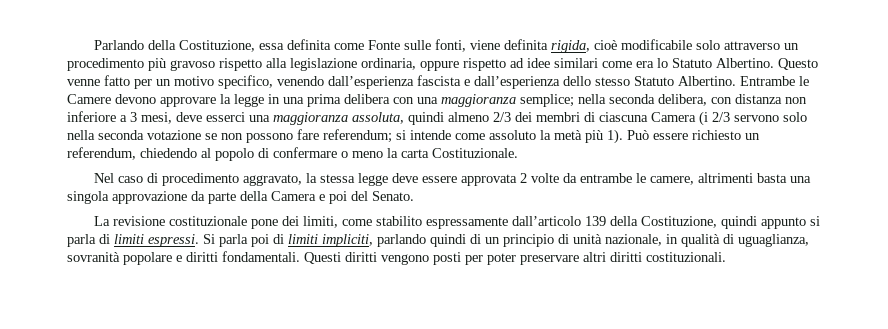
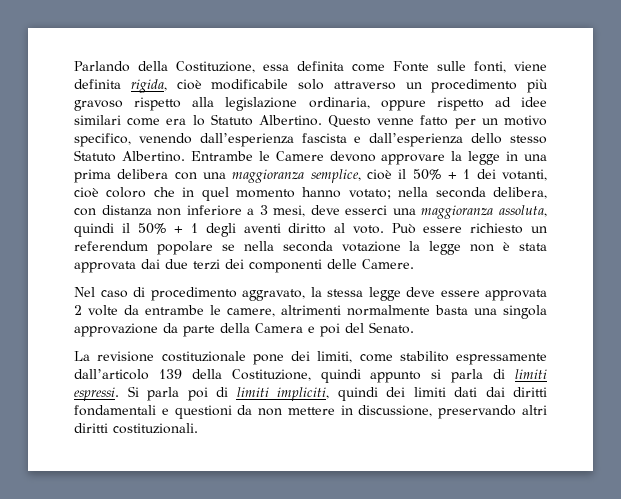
[520,94,574,107] semplice; -> [310,169,547,183] [74,187,391,201] semplice, cioè il 50% + 1 dei votanti, cioè coloro che in quel momento hanno votato;
[448,111,807,126] [67,129,760,144] [67,147,518,161] almeno 2/3 dei membri di ciascuna Camera (i 2/3 servono solo nella seconda votazione se non possono fare referendum; si intende come assoluto la metà più 1). Può essere richiesto un referendum, chiedendo al popolo di confermare o meno la carta Costituzionale. -> [121,223,547,237] [74,241,547,255] [74,259,414,273] il 50% + 1 degli aventi diritto al voto. Può essere richiesto un referendum popolare se nella seconda votazione la legge non è stata approvata dai due terzi dei componenti delle Camere.
(754, 178) none -> [347,305,430,316] normalmente
[377,234,809,247] [67,251,579,265] parlando quindi di un principio di unità nazionale, in qualità di uguaglianza, sovranità popolare e diritti fondamentali. Questi diritti vengono posti per poter preservare -> [337,387,547,401] [74,405,517,419] quindi dei limiti dati dai diritti fondamentali e questioni da non mettere in discussione, preservando

